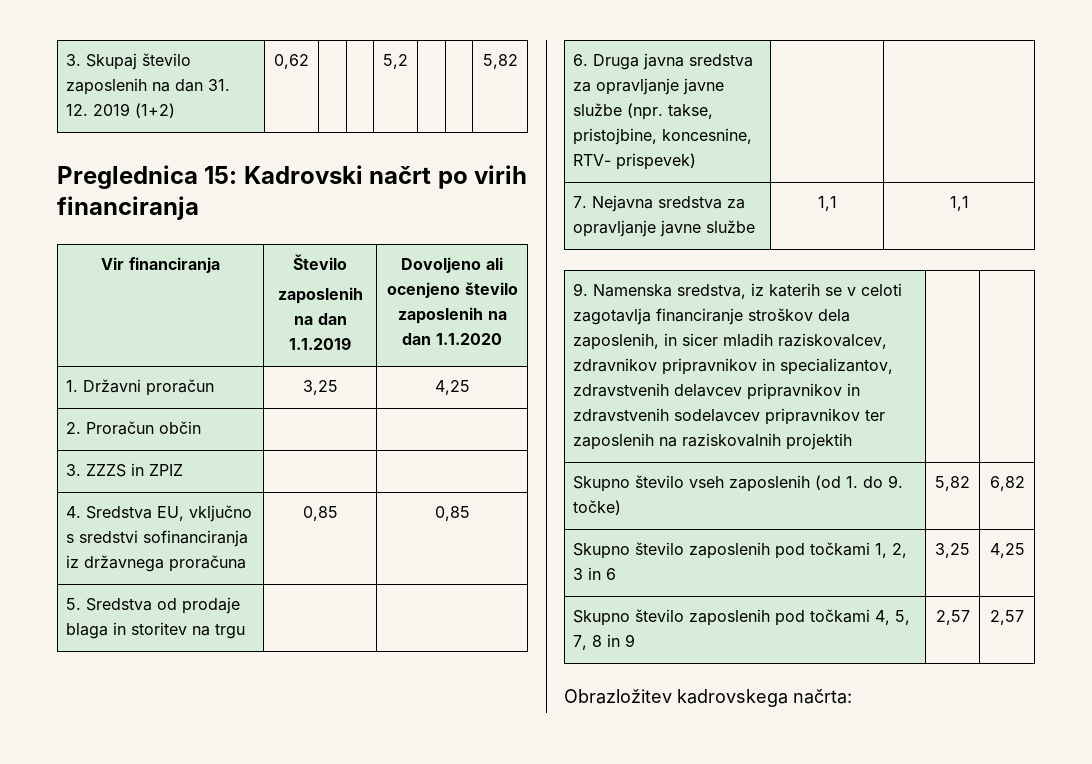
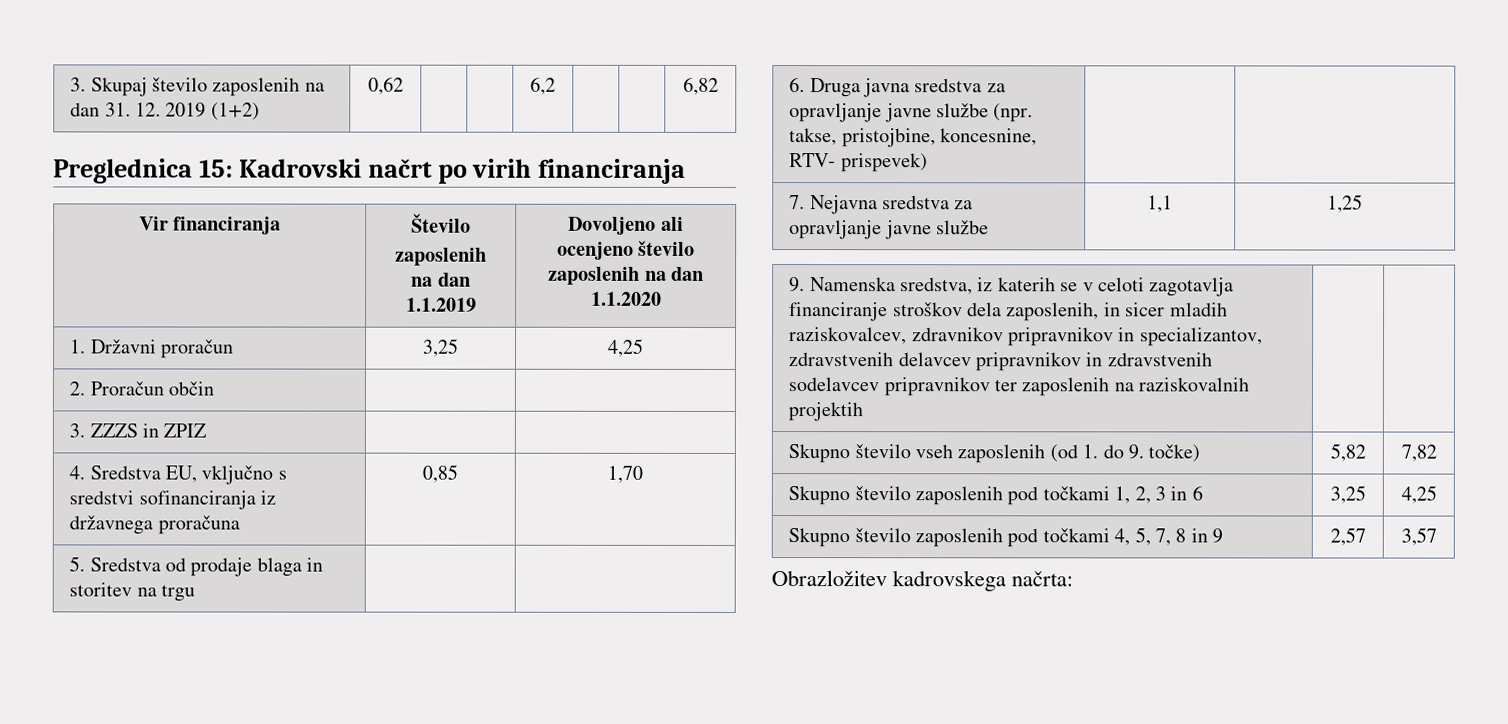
[383,54,408,69] [482,54,518,69] 5,2 | | | 5,82 -> [530,76,556,95] [682,76,719,95] 6,2 | | | 6,82
[434,506,470,521] 0,85 -> [607,465,643,483] 1,70
[949,196,969,211] 1,1 -> [1327,194,1363,213] 1,25
[989,476,1025,491] 6,82 -> [1400,444,1437,462] 7,82
[990,610,1024,625] 2,57 -> [1400,527,1437,546] 3,57

